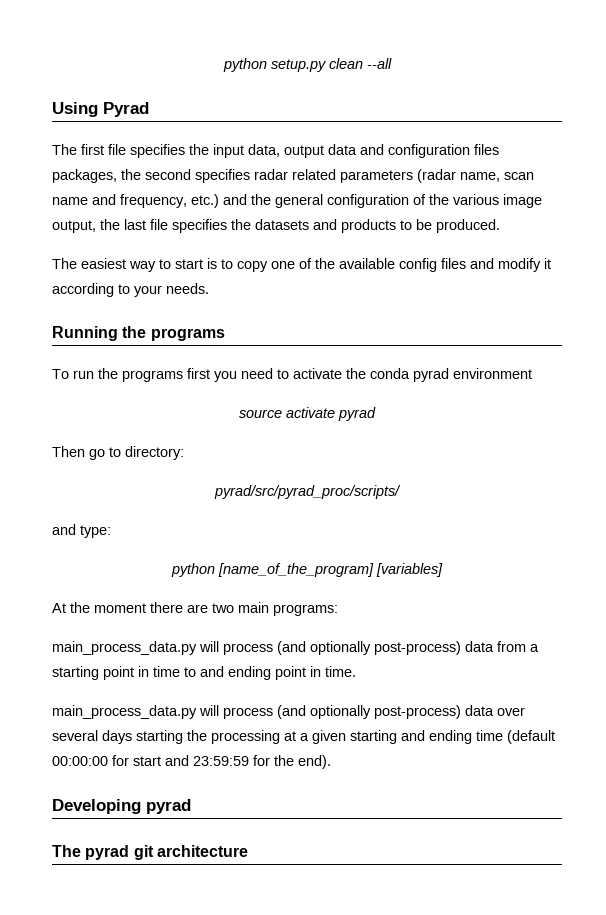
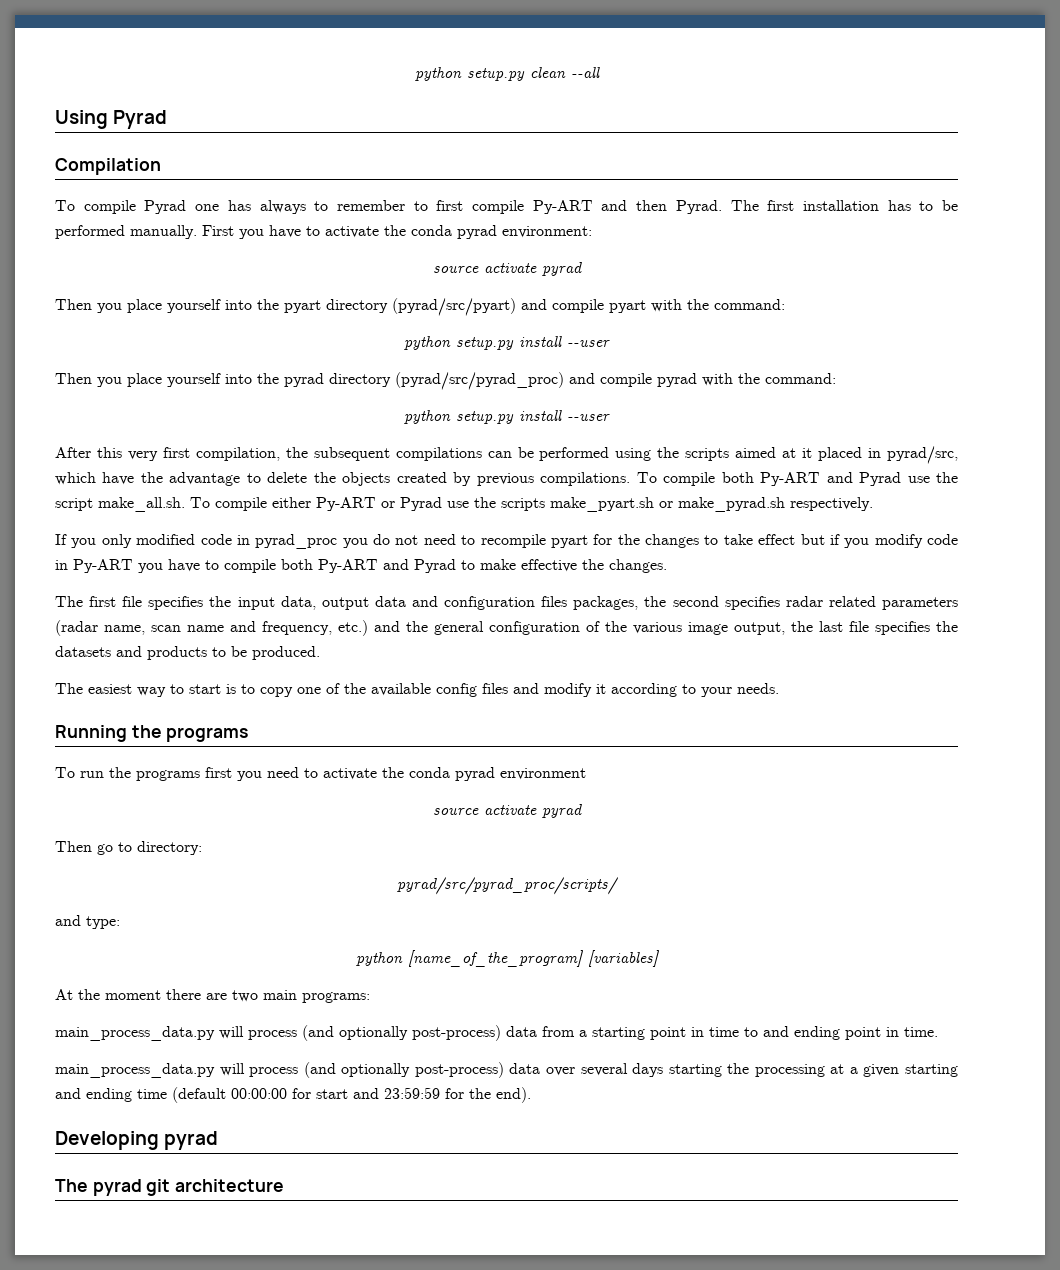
(149, 109) none -> [55,158,161,175] [55,200,959,214] [55,225,592,239] [432,262,582,276] [55,298,785,316] [404,336,610,350] [55,372,836,390] [404,410,610,424] [55,446,958,464] [55,472,959,486] [55,497,873,512] [55,534,958,549] [55,559,667,573] // Compilation // To compile Pyrad one has always to remember to first compile Py-ART and then Pyrad. The first installation has to be performed manually. First you have to activate the conda pyrad environment: // source activate pyrad // Then you place yourself into the pyart directory (pyrad/src/pyart) and compile pyart with the command: // python setup.py install --user // Then you place yourself into the pyrad directory (pyrad/src/pyrad_proc) and compile pyrad with the command: // python setup.py install --user // After this very first compilation, the subsequent compilations can be performed using the scripts aimed at it placed in pyrad/src, which have the advantage to delete the objects created by previous compilations. To compile both Py-ART and Pyrad use the script make_all.sh. To compile either Py-ART or Pyrad use the scripts make_pyart.sh or make_pyrad.sh respectively. // If you only modified code in pyrad_proc you do not need to recompile pyart for the changes to take effect but if you modify code in Py-ART you have to compile both Py-ART and Pyrad to make effective the changes.

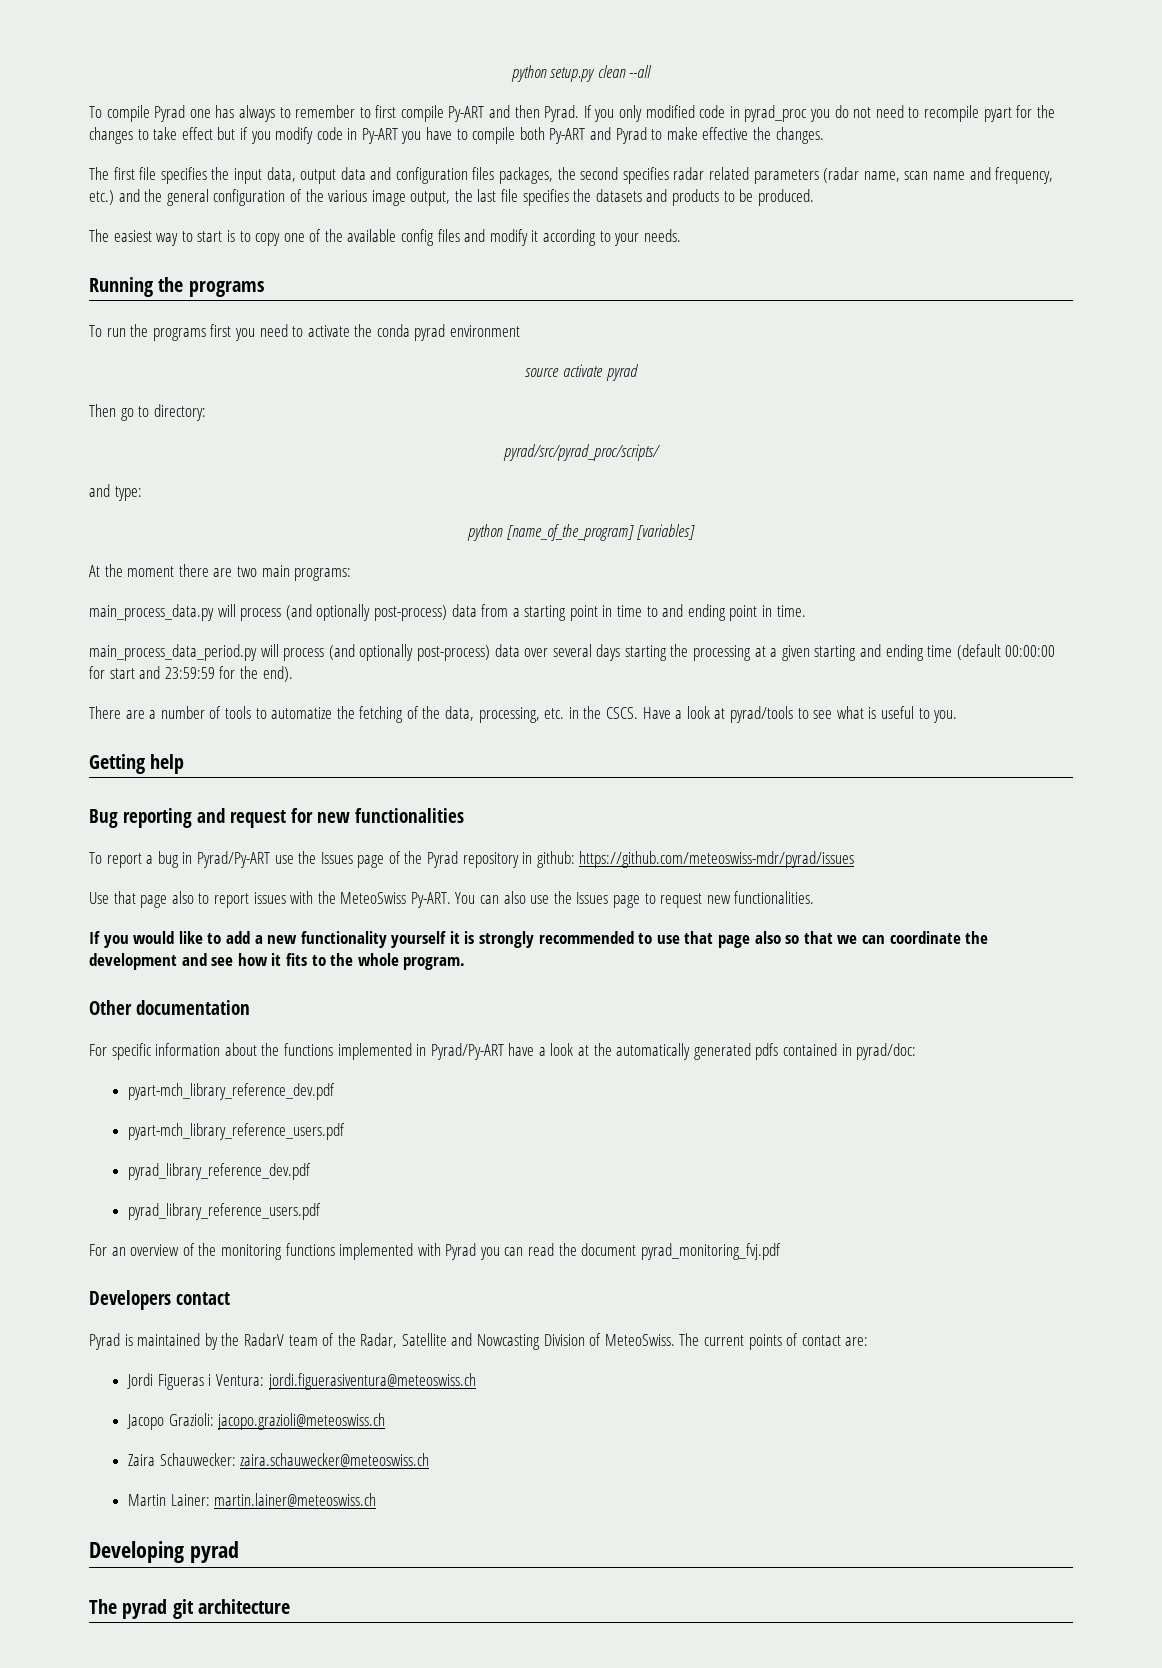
[55,110,168,129] [55,158,161,175] // Using Pyrad // Compilation -> (653, 71) none
[730,200,959,211] [55,225,592,239] [432,262,582,276] [55,298,785,316] [404,336,610,350] [55,372,836,390] [404,410,610,424] [55,446,958,464] [55,472,959,486] [55,497,873,512] The first installation has to be performed manually. First you have to activate the conda pyrad environment: // source activate pyrad // Then you place yourself into the pyart directory (pyrad/src/pyart) and compile pyart with the command: // python setup.py install --user // Then you place yourself into the pyrad directory (pyrad/src/pyrad_proc) and compile pyrad with the command: // python setup.py install --user // After this very first compilation, the subsequent compilations can be performed using the scripts aimed at it placed in pyrad/src, which have the advantage to delete the objects created by previous compilations. To compile both Py-ART and Pyrad use the script make_all.sh. To compile either Py-ART or Pyrad use the scripts make_pyart.sh or make_pyrad.sh respectively. // -> (580, 113) none
[55,1063,215,1078] main_process_data.py -> [89,644,257,661] main_process_data_period.py
(531, 1095) none -> [89,706,958,723] [89,754,185,774] [89,808,464,828] [89,851,855,868] [89,891,815,908] [89,931,989,948] [89,953,466,970] [89,1000,250,1015] [89,1043,917,1060] [128,1083,336,1100] [128,1123,346,1140] [128,1163,312,1180] [128,1203,322,1220] [89,1243,781,1260] [89,1290,230,1310] [89,1333,869,1350] [127,1373,476,1390] [127,1413,386,1430] [128,1453,430,1467] [128,1493,377,1507] // There are a number of tools to automatize the fetching of the data, processing, etc. in the CSCS. Have a look at pyrad/tools to see what is useful to you. // Getting help // Bug reporting and request for new functionalities // To report a bug in Pyrad/Py-ART use the Issues page of the Pyrad repository in github: https://github.com/meteoswiss-mdr/pyrad/issues // Use that page also to report issues with the MeteoSwiss Py-ART. You can also use the Issues page to request new functionalities. // If you would like to add a new functionality yourself it is strongly recommended to use that page also so that we can coordinate the development and see how it fits to the whole program. // Other documentation // For specific information about the functions implemented in Pyrad/Py-ART have a look at the automatically generated pdfs contained in pyrad/doc: // pyart-mch_library_reference_dev.pdf // pyart-mch_library_reference_users.pdf // pyrad_library_reference_dev.pdf // pyrad_library_reference_users.pdf // For an overview of the monitoring functions implemented with Pyrad you can read the document pyrad_monitoring_fvj.pdf // Developers contact // Pyrad is maintained by the RadarV team of the Radar, Satellite and Nowcasting Division of MeteoSwiss. The current points of contact are: // Jordi Figueras i Ventura: jordi.figuerasiventura@meteoswiss.ch // Jacopo Grazioli: jacopo.grazioli@meteoswiss.ch // Zaira Schauwecker: zaira.schauwecker@meteoswiss.ch // Martin Lainer: martin.lainer@meteoswiss.ch

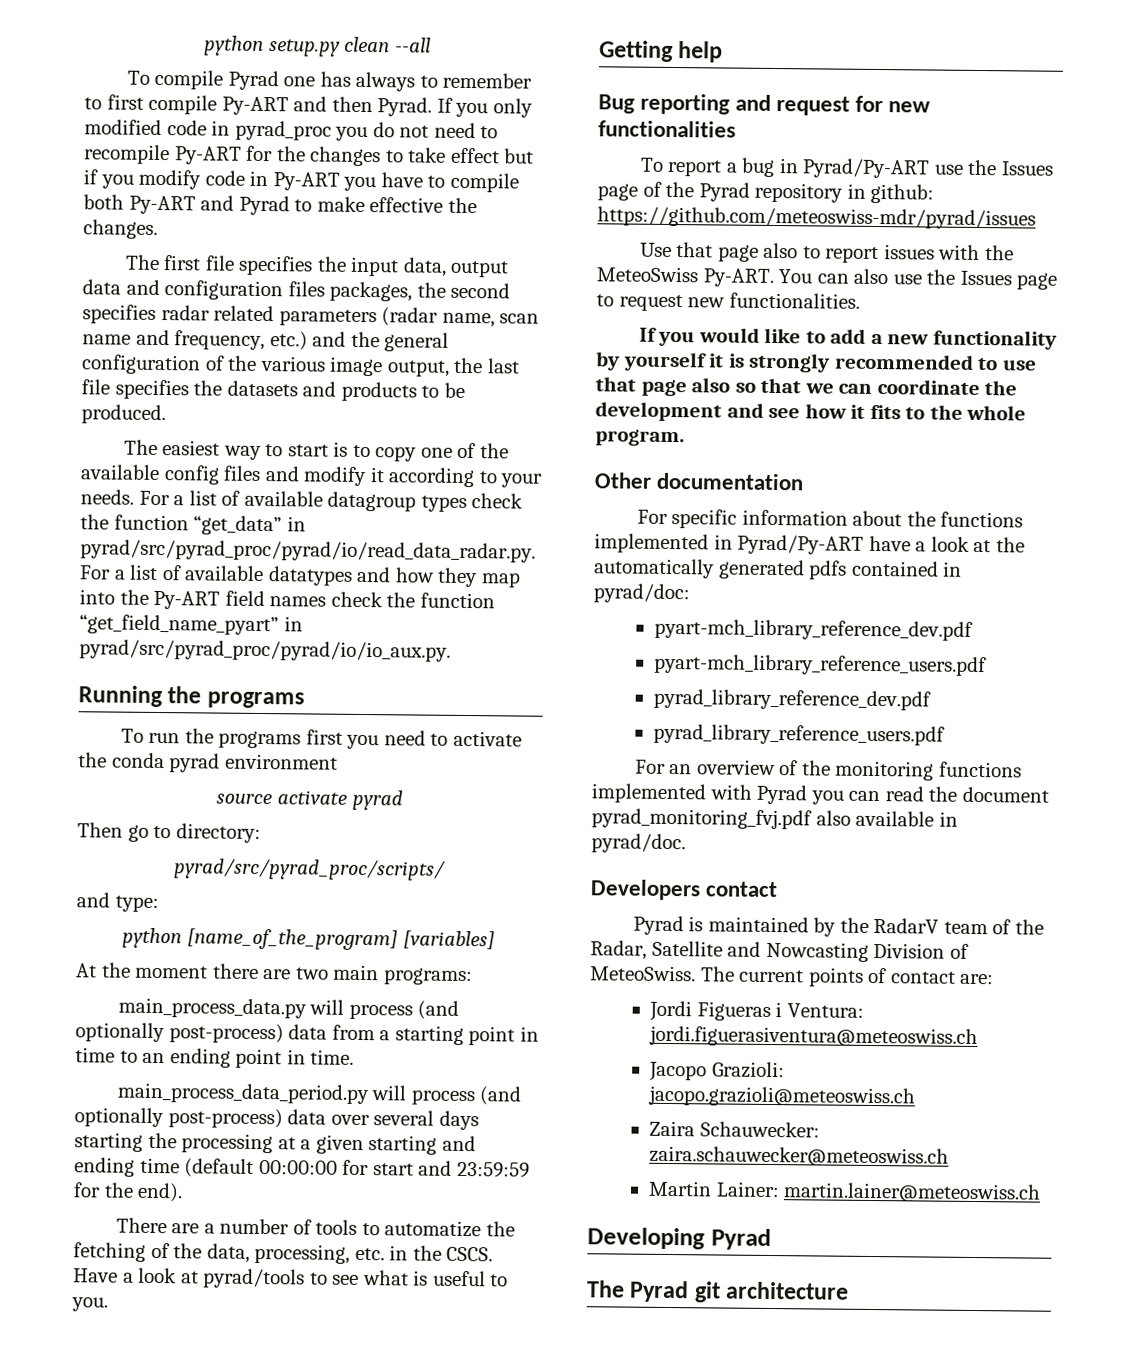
[983,107,1012,122] pyart -> [174,146,242,165] Py-ART
(681, 235) none -> [138,490,524,513] [80,514,306,536] [80,539,536,563] [79,564,521,588] [79,589,495,610] [79,614,303,636] [79,639,451,662] For a list of available datagroup types check the function “get_data” in pyrad/src/pyrad_proc/pyrad/io/read_data_radar.py. For a list of available datatypes and how they map into the Py-ART field names check the function “get_field_name_pyart” in pyrad/src/pyrad_proc/pyrad/io/io_aux.py.
[662,604,684,617] and -> [142,1052,166,1064] an
(387, 939) none -> [596,351,620,371] by
(781, 1251) none -> [815,810,958,827] [591,833,686,854] also available in pyrad/doc.
[189,1541,239,1563] [89,1599,168,1619] pyrad // The pyrad -> [710,1228,771,1251] [586,1280,690,1303] Pyrad // The Pyrad

